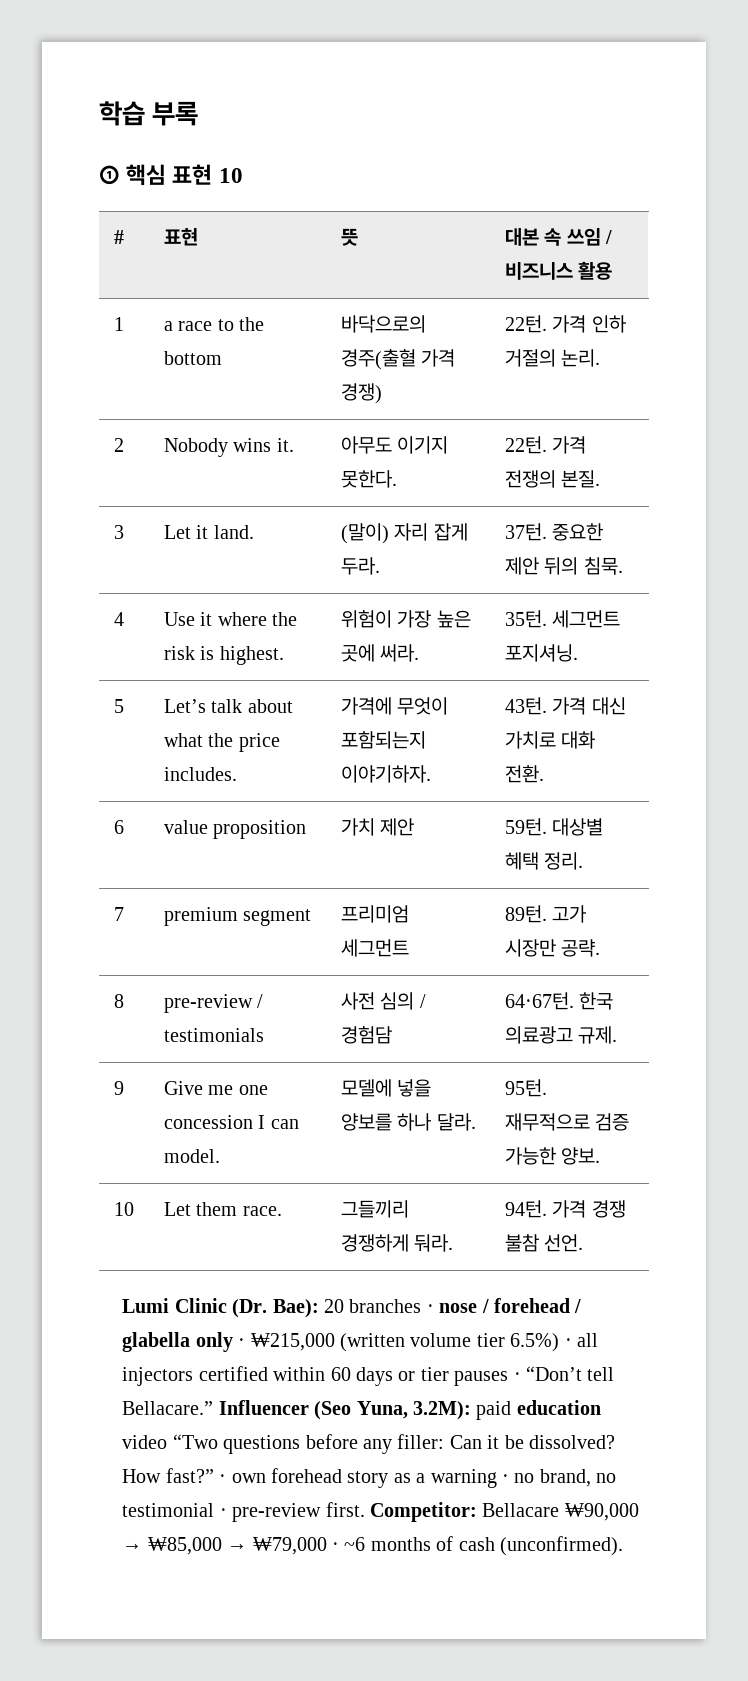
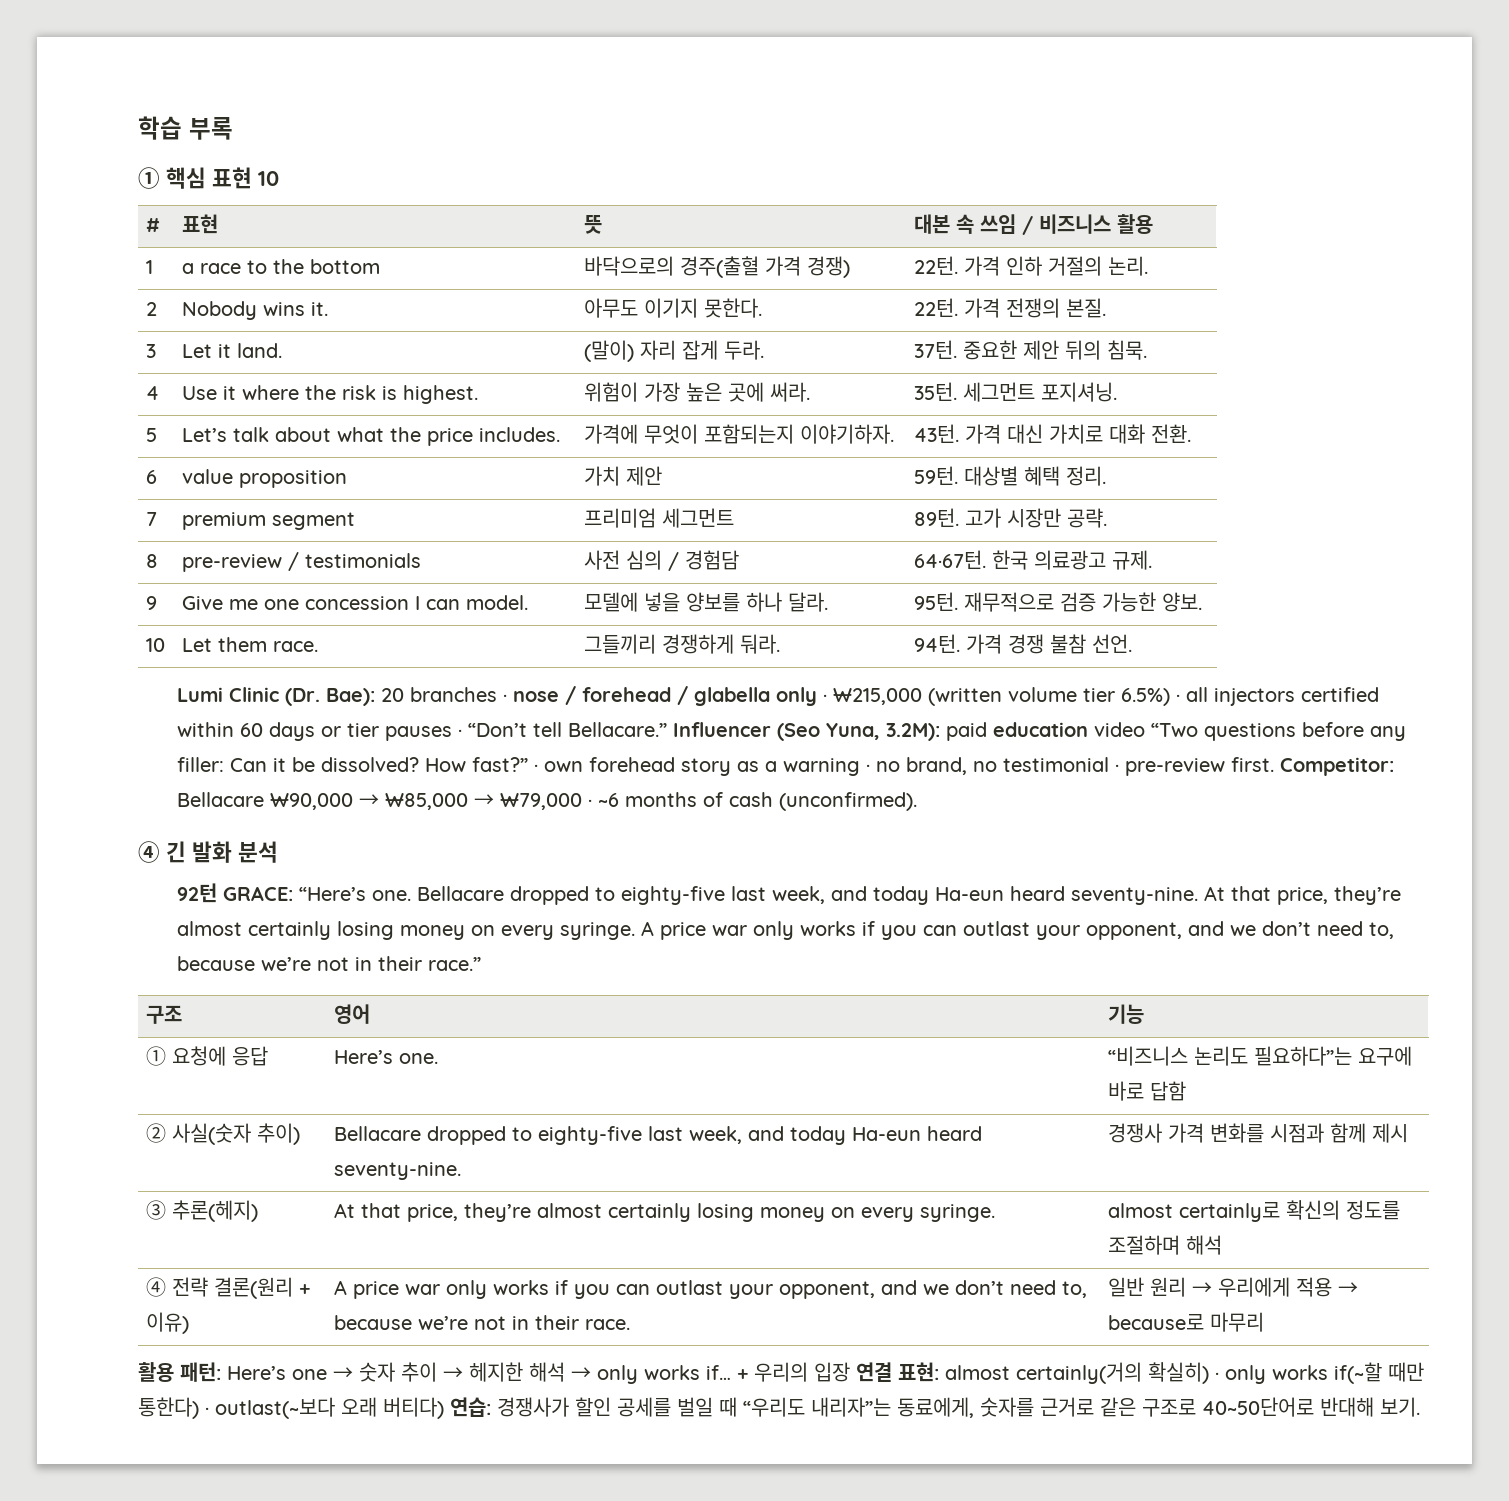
(624, 1546) none -> [138,841,278,863] [177,883,1402,905] [177,921,1395,940] [177,956,482,971] [146,1005,183,1024] [334,1004,371,1024] [1108,1004,1145,1024] [146,1046,269,1066] [334,1050,439,1064] [1108,1046,1413,1066] [1108,1081,1187,1101] [146,1123,301,1145] [334,1126,983,1145] [334,1162,462,1180] [1108,1123,1409,1143] [146,1200,259,1222] [334,1203,996,1222] [1108,1200,1401,1222] [1108,1235,1223,1255] [146,1277,311,1299] [146,1312,190,1334] [334,1280,1088,1299] [334,1315,631,1330] [1108,1277,1359,1297] [1108,1312,1265,1332] [138,1362,1424,1384] [138,1397,1420,1419] // ④ 긴 발화 분석 // 92턴 GRACE: “Here’s one. Bellacare dropped to eighty-five last week, and today Ha-eun heard seventy-nine. At that price, they’re almost certainly losing money on every syringe. A price war only works if you can outlast your opponent, and we don’t need to, because we’re not in their race.” // 구조 | 영어 | 기능 // ① 요청에 응답 | Here’s one. | “비즈니스 논리도 필요하다”는 요구에 바로 답함 // ② 사실(숫자 추이) | Bellacare dropped to eighty-five last week, and today Ha-eun heard seventy-nine. | 경쟁사 가격 변화를 시점과 함께 제시 // ③ 추론(헤지) | At that price, they’re almost certainly losing money on every syringe. | almost certainly로 확신의 정도를 조절하며 해석 // ④ 전략 결론(원리 + 이유) | A price war only works if you can outlast your opponent, and we don’t need to, because we’re not in their race. | 일반 원리 → 우리에게 적용 → because로 마무리 // 활용 패턴: Here’s one → 숫자 추이 → 헤지한 해석 → only works if… + 우리의 입장 연결 표현: almost certainly(거의 확실히) · only works if(~할 때만 통한다) · outlast(~보다 오래 버티다) 연습: 경쟁사가 할인 공세를 벌일 때 “우리도 내리자”는 동료에게, 숫자를 근거로 같은 구조로 40~50단어로 반대해 보기.

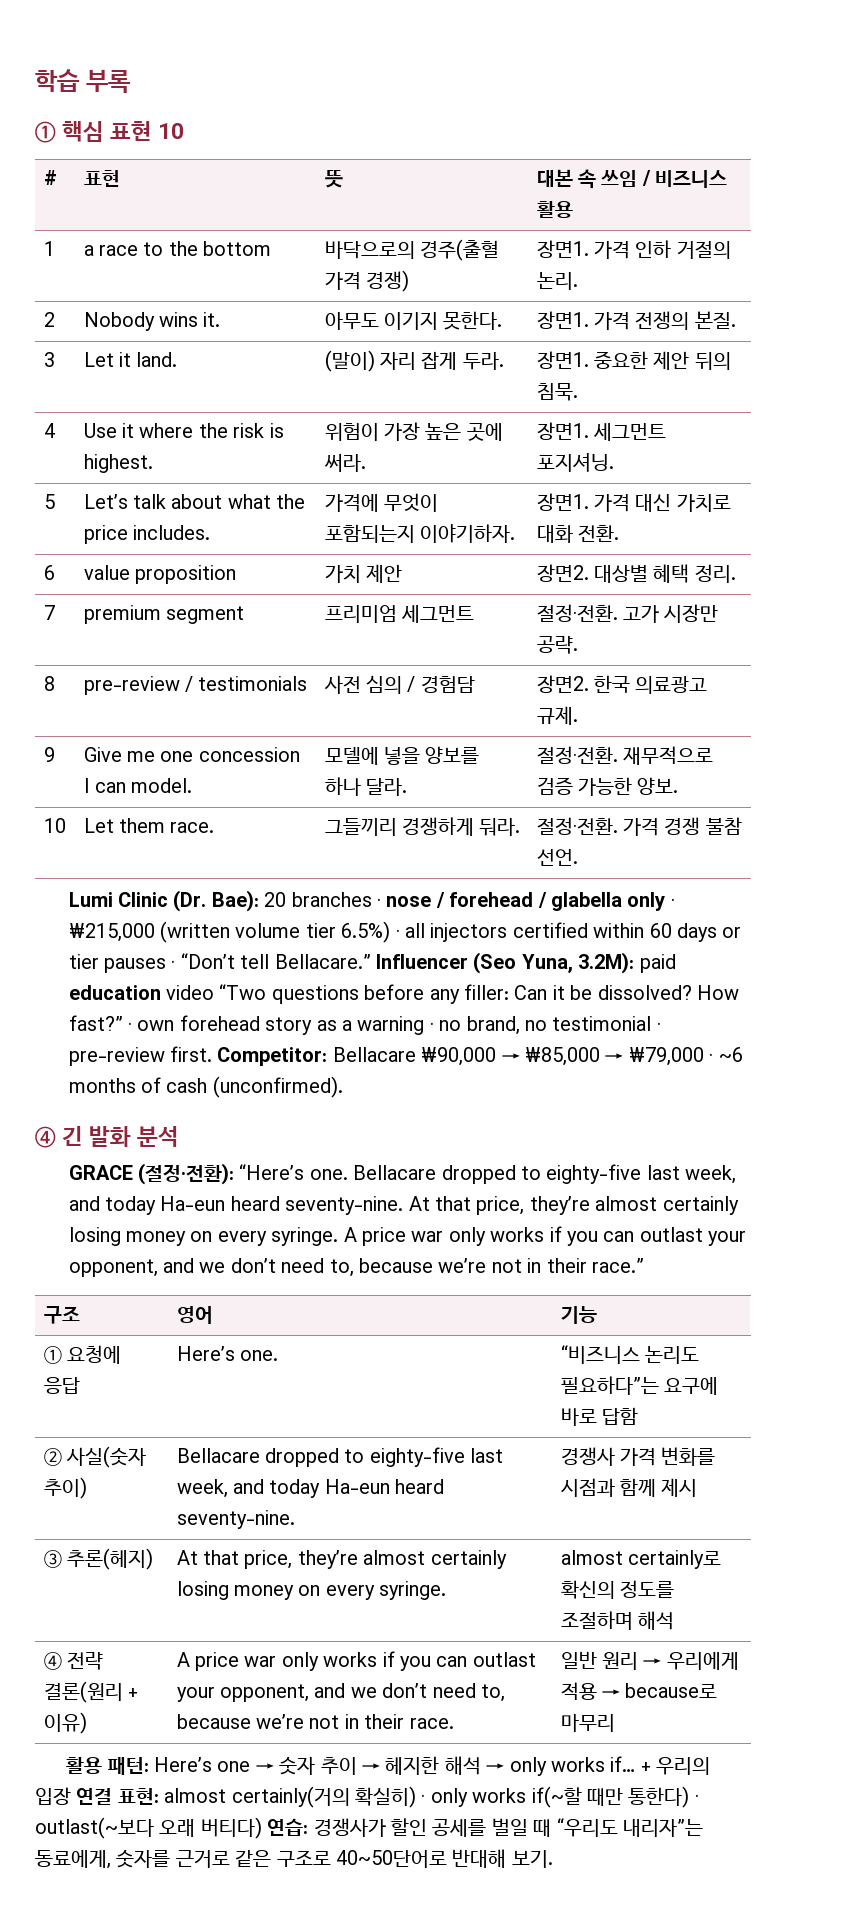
[914,256,959,275] 22턴. -> [536,240,589,258] 장면1.
[914,298,959,317] 22턴. -> [536,311,589,329] 장면1.
[914,340,958,359] 37턴. -> [536,351,589,369] 장면1.
[914,382,958,401] 35턴. -> [536,422,589,440] 장면1.
[914,424,960,443] 43턴. -> [536,493,589,511] 장면1.
[914,466,959,485] 59턴. -> [536,564,589,582] 장면2.
[914,508,960,527] 89턴. -> [536,604,618,622] 절정·전환.
[914,550,987,569] 64·67턴. -> [536,675,589,693] 장면2.
[914,592,959,611] 95턴. -> [536,746,618,764] 절정·전환.
[914,634,961,653] 94턴. -> [536,817,618,835] 절정·전환.
[177,883,294,903] 92턴 GRACE: -> [68,1163,234,1185] GRACE (절정·전환):

